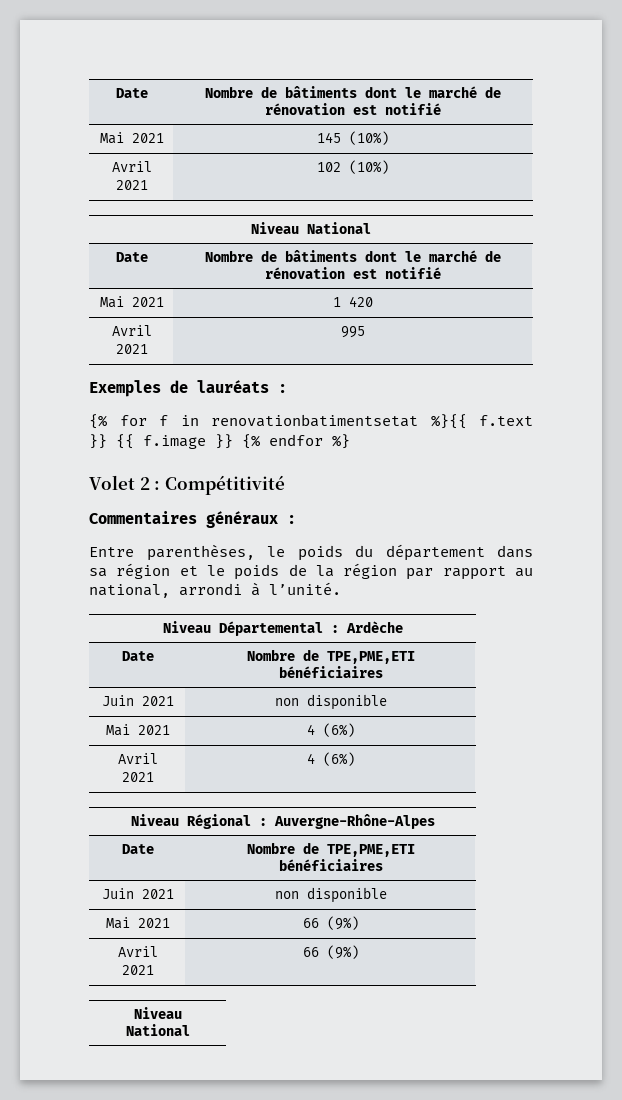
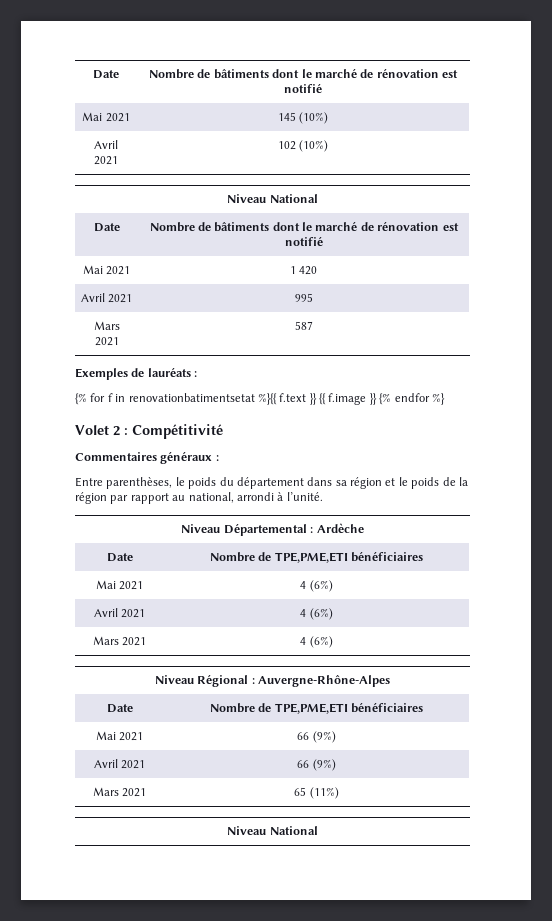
(365, 332) none -> [93,321,120,330] [94,337,119,346] [294,321,313,330] // Mars 2021 | 587
[101,695,174,706] [274,694,387,710] // Juin 2021 | non disponible -> (424, 557) none
(355, 759) none -> [92,636,147,646] [300,636,333,648] // Mars 2021 | 4 (6%)
[101,888,174,899] [274,887,387,903] // Juin 2021 | non disponible -> (424, 708) none
(359, 952) none -> [92,787,147,797] [294,787,339,799] // Mars 2021 | 65 (11%)

